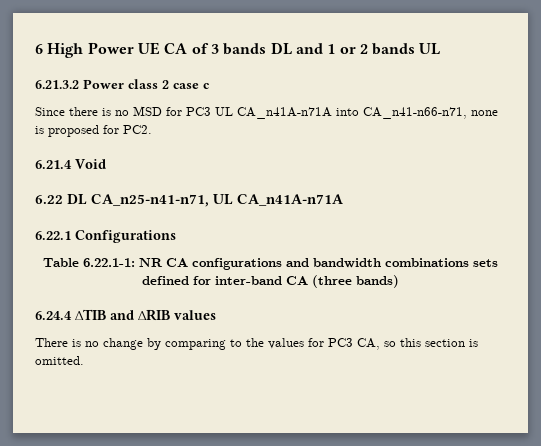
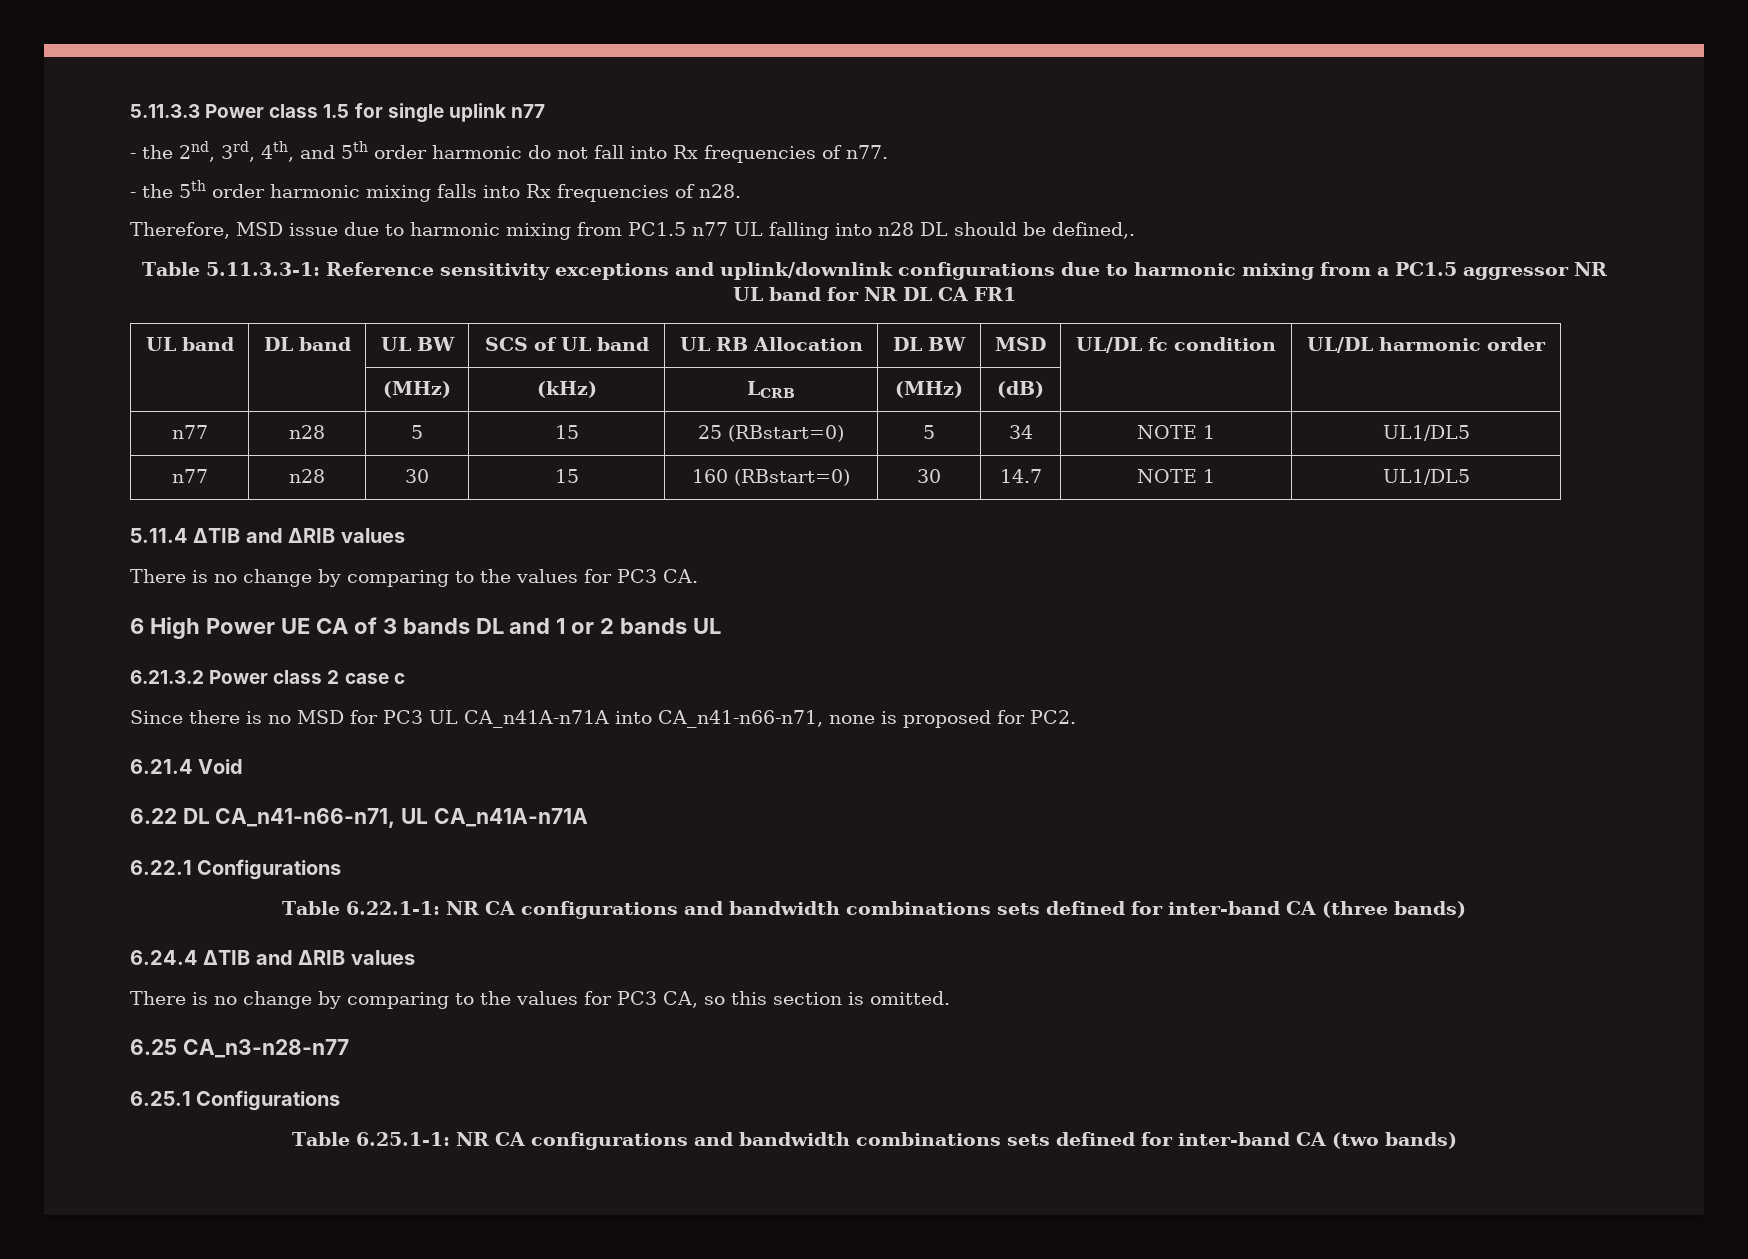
(35, 49) none -> [130,103,545,123] [130,141,888,163] [130,180,741,202] [130,222,1135,240] [141,262,1607,280] [732,287,1016,301] [145,337,234,351] [263,337,351,351] [380,337,455,351] [484,337,649,351] [679,337,863,351] [893,337,966,351] [995,337,1046,351] [1076,337,1276,353] [1307,337,1546,353] [383,381,451,398] [536,381,597,398] [747,381,795,398] [895,381,963,398] [997,381,1044,398] [171,425,208,439] [289,425,325,439] [411,425,423,439] [554,425,579,439] [698,425,844,442] [923,425,935,439] [1008,425,1033,439] [1137,425,1215,439] [1382,425,1470,441] [171,469,208,483] [289,469,325,483] [405,469,429,483] [554,469,579,483] [692,469,850,486] [917,469,941,483] [999,469,1042,483] [1137,469,1215,483] [1382,469,1470,485] [130,528,405,543] [130,569,698,587] 5.11.3.3 Power class 1.5 for single uplink n77 // - the 2nd, 3rd, 4th, and 5th order harmonic do not fall into Rx frequencies of n77. // - the 5th order harmonic mixing falls into Rx frequencies of n28. // Therefore, MSD issue due to harmonic mixing from PC1.5 n77 UL falling into n28 DL should be defined,. // Table 5.11.3.3-1: Reference sensitivity exceptions and uplink/downlink configurations due to harmonic mixing from a PC1.5 aggressor NR UL band for NR DL CA FR1 // UL band | DL band | UL BW | SCS of UL band | UL RB Allocation | DL BW | MSD | UL/DL fc condition | UL/DL harmonic order // | | (MHz) | (kHz) | LCRB | (MHz) | (dB) | | // n77 | n28 | 5 | 15 | 25 (RBstart=0) | 5 | 34 | NOTE 1 | UL1/DL5 // n77 | n28 | 30 | 15 | 160 (RBstart=0) | 30 | 14.7 | NOTE 1 | UL1/DL5 // 5.11.4 ∆TIB and ∆RIB values // There is no change by comparing to the values for PC3 CA. //
[91,194,210,207] CA_n25-n41-n71, -> [215,808,396,828] CA_n41-n66-n71,
(84, 360) none -> [130,1039,349,1058] [130,1090,341,1111] [291,1132,1457,1150] // 6.25 CA_n3-n28-n77 // 6.25.1 Configurations // Table 6.25.1-1: NR CA configurations and bandwidth combinations sets defined for inter-band CA (two bands)

